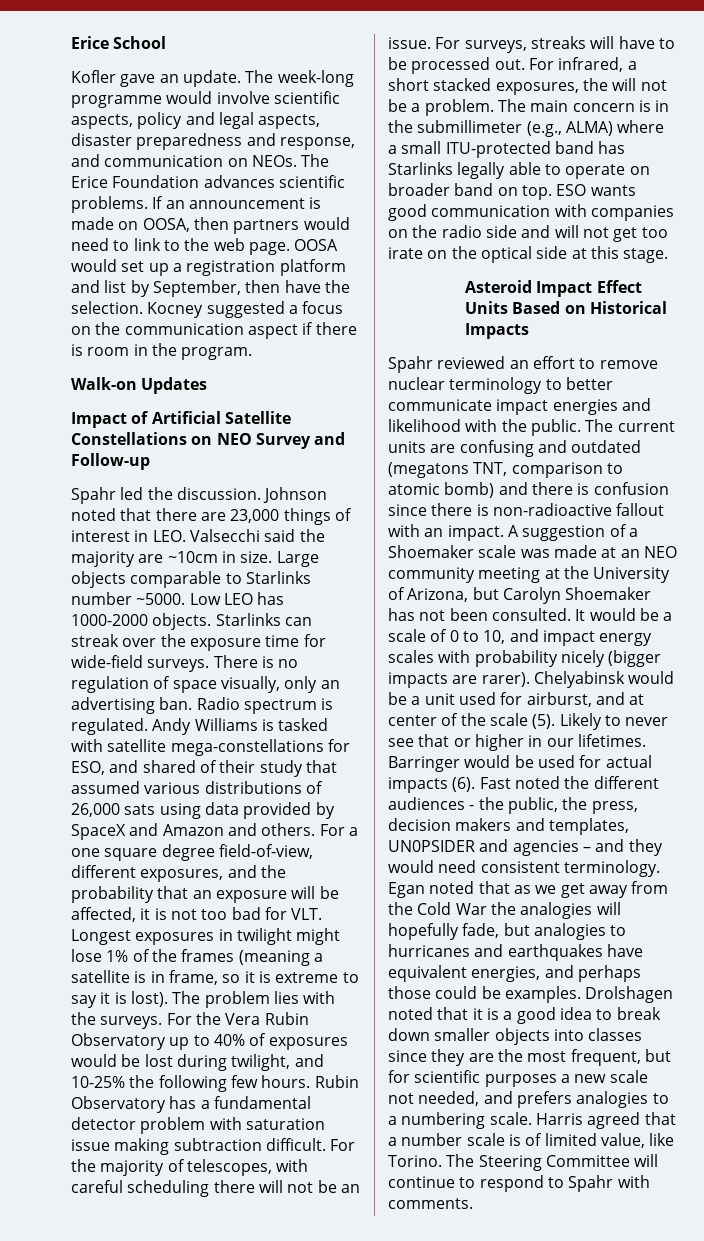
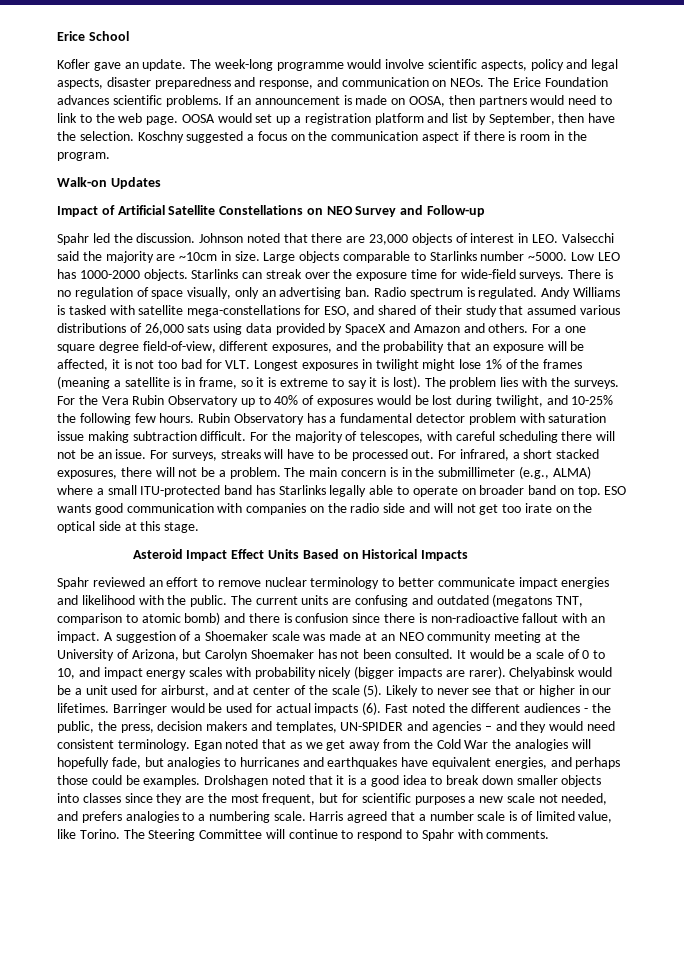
[147,302,204,318] Kocney -> [137,131,184,143] Koschny
[283,508,331,525] things -> [411,233,452,245] objects
[582,78,608,91] the -> [120,467,152,477] there
[388,840,475,852] UN0PSIDER -> [340,722,404,731] UN-SPIDER

